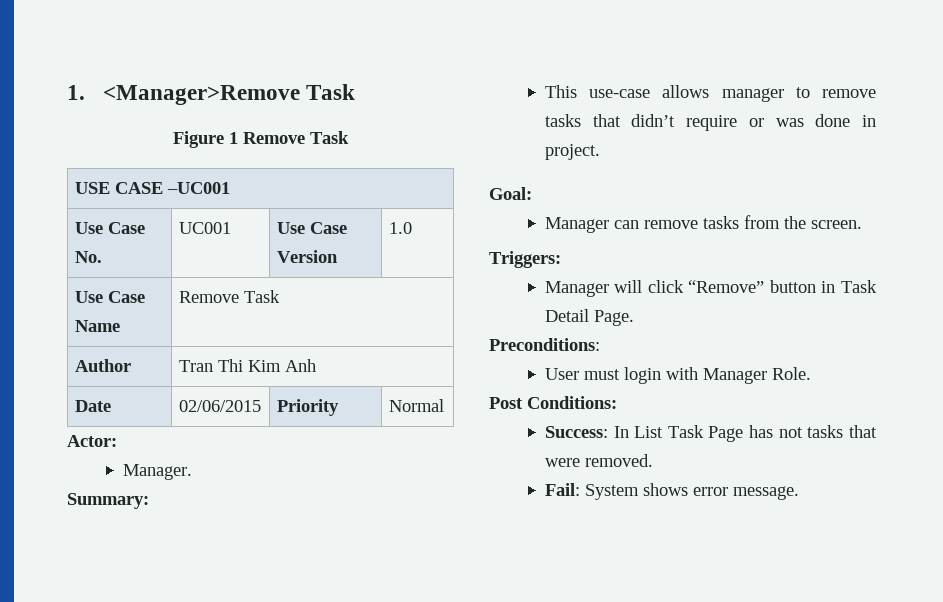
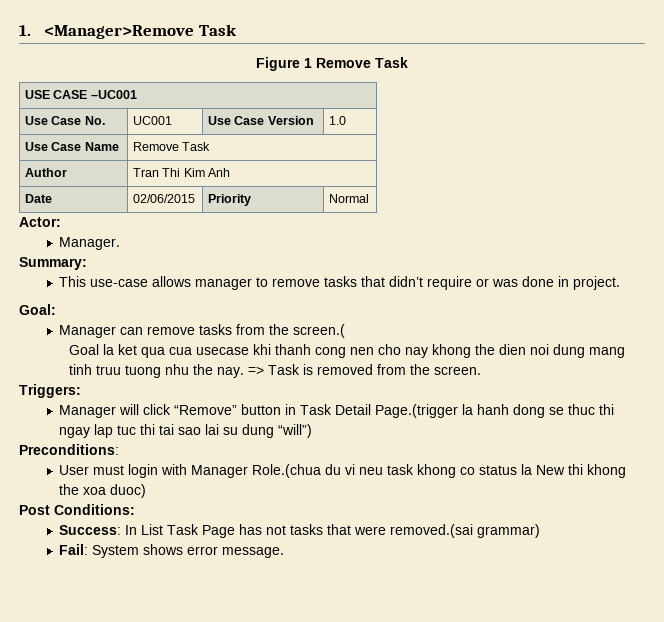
(806, 222) none -> [293,324,346,338] [69,344,626,358] [69,364,431,378] screen.( // Goal la ket qua cua usecase khi thanh cong nen cho nay khong the dien noi dung mang tinh truu tuong nhu the nay. => Task is removed from the
[593,310,634,326] Page. -> [375,404,615,418] [59,424,313,438] Page.(trigger la hanh dong se thuc thi ngay lap tuc thi tai sao lai su dung “will”)
[771,367,811,380] Role. -> [252,464,627,478] [59,484,147,498] Role.(chua du vi neu task khong co status la New thi khong the xoa duoc)
[584,454,653,467] removed. -> [390,524,541,538] removed.(sai grammar)

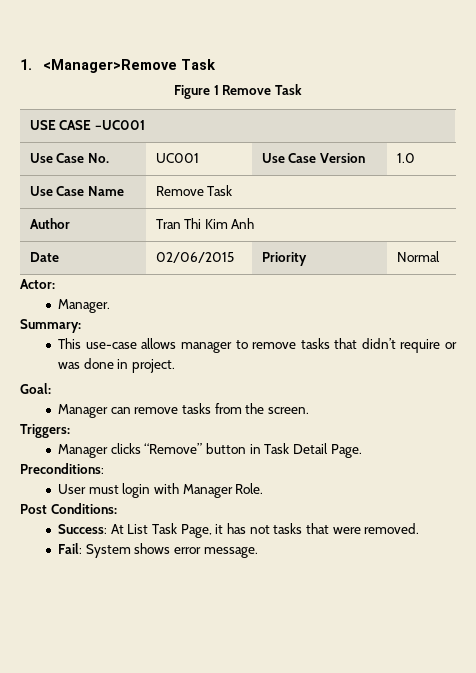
[293,324,346,338] [69,344,626,358] [69,364,431,378] screen.( // Goal la ket qua cua usecase khi thanh cong nen cho nay khong the dien noi dung mang tinh truu tuong nhu the nay. => Task is removed from the -> (265, 408) none
[119,404,172,415] will click -> [110,443,141,454] clicks
[375,404,615,418] [59,424,313,438] Page.(trigger la hanh dong se thuc thi ngay lap tuc thi tai sao lai su dung “will”) -> [330,444,362,458] Page.
[252,464,627,478] [59,484,147,498] Role.(chua du vi neu task khong co status la New thi khong the xoa duoc) -> [235,483,264,494] Role.
[125,525,138,535] In -> [110,524,124,534] At
[202,525,236,538] Page -> [180,524,224,538] Page, it
[390,524,541,538] removed.(sai grammar) -> [364,523,420,534] removed.

